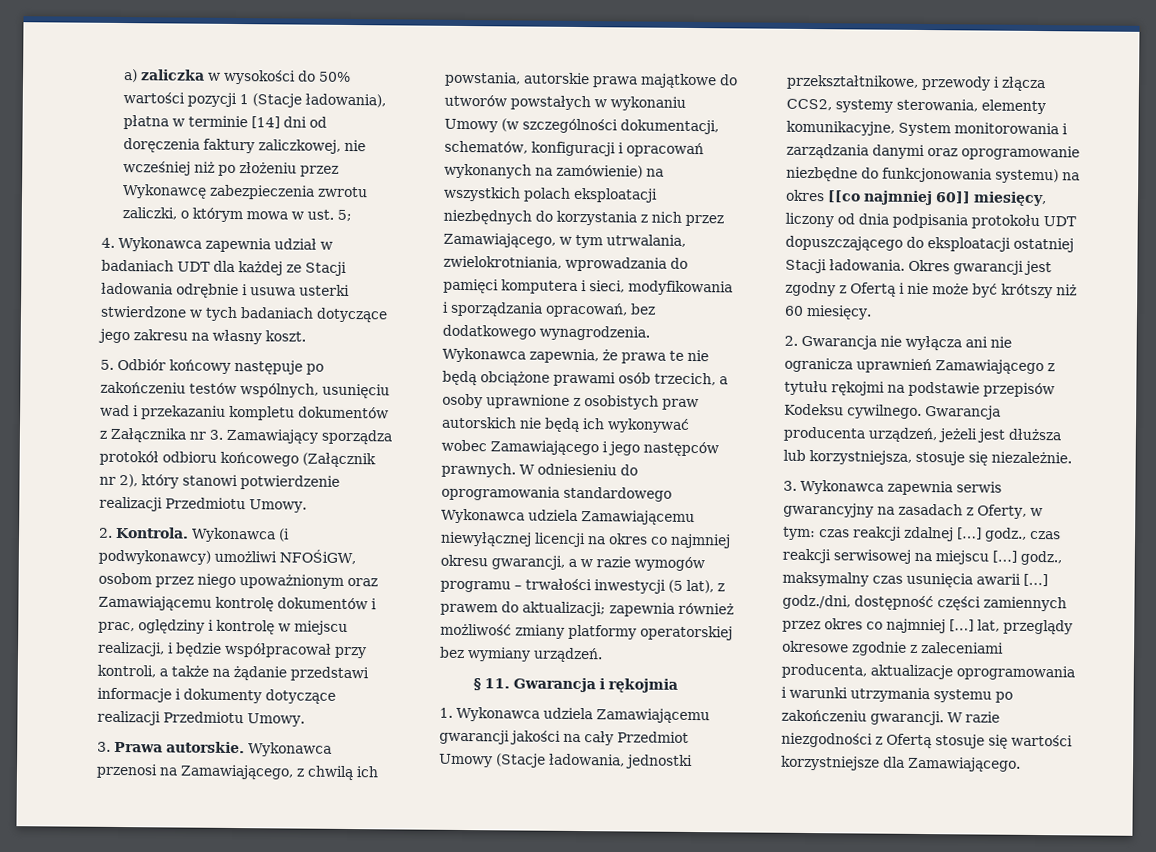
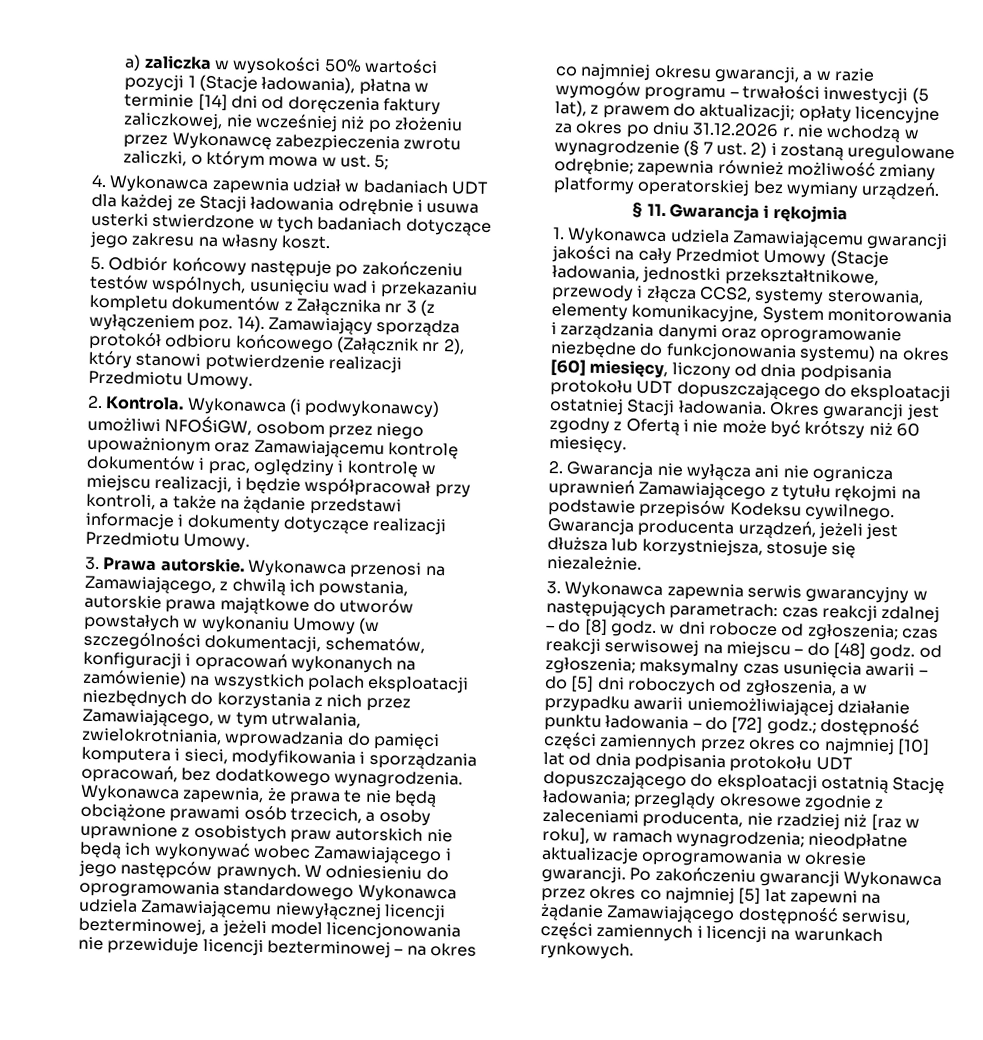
[296,70,316,82] do -> (322, 65) none
[208,429,223,440] 3. -> [405,299,436,316] [89,313,265,333] 3 (z wyłączeniem poz. 14).
(586, 540) none -> [78,917,462,941] [78,936,404,959] bezterminowej, a jeżeli model licencjonowania nie przewiduje licencji bezterminowej –
(606, 609) none -> [798,105,941,124] [554,120,920,143] [554,139,956,163] [554,158,635,176] opłaty licencyjne za okres po dniu 31.12.2026 r. nie wchodzą w wynagrodzenie (§ 7 ust. 2) i zostaną uregulowane odrębnie;
[826,190,971,206] [[co najmniej 60]] -> [550,359,587,376] [60]
[876,503,1043,519] [782,526,1027,542] na zasadach z Oferty, w tym: czas reakcji zdalnej […] godz., -> [912,590,928,600] [546,599,941,624] [546,618,899,642] w następujących parametrach: czas reakcji zdalnej – do [8] godz. w dni robocze od zgłoszenia;
[991,550,1062,566] [781,571,1048,588] [781,594,851,610] […] godz., maksymalny czas usunięcia awarii […] godz./dni, -> [794,642,942,661] [545,656,928,679] [545,675,869,698] [544,694,911,717] [544,713,817,735] – do [48] godz. od zgłoszenia; maksymalny czas usunięcia awarii – do [5] dni roboczych od zgłoszenia, a w przypadku awarii uniemożliwiającej działanie punktu ładowania – do [72] godz.;
[948,619,1000,632] […] lat, -> [897,738,931,755] [543,751,853,773] [543,770,946,795] [542,789,632,807] [10] lat od dnia podpisania protokołu UDT dopuszczającego do eksploatacji ostatnią Stację ładowania;
[869,664,1075,681] [780,686,1013,703] [780,709,1000,726] [780,732,1073,749] [780,755,1021,772] aktualizacje oprogramowania i warunki utrzymania systemu po zakończeniu gwarancji. W razie niezgodności z Ofertą stosuje się wartości korzystniejsze dla Zamawiającego. -> [746,812,921,831] [542,826,909,851] [541,846,868,868] [541,865,943,890] [541,885,882,907] [540,902,912,926] [540,921,883,943] [540,941,635,960] nie rzadziej niż [raz w roku], w ramach wynagrodzenia; nieodpłatne aktualizacje oprogramowania w okresie gwarancji. Po zakończeniu gwarancji Wykonawca przez okres co najmniej [5] lat zapewni na żądanie Zamawiającego dostępność serwisu, części zamiennych i licencji na warunkach rynkowych.

